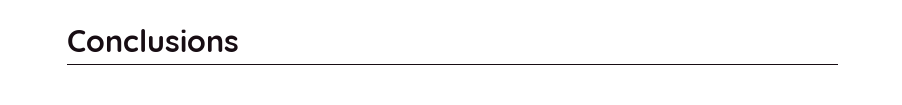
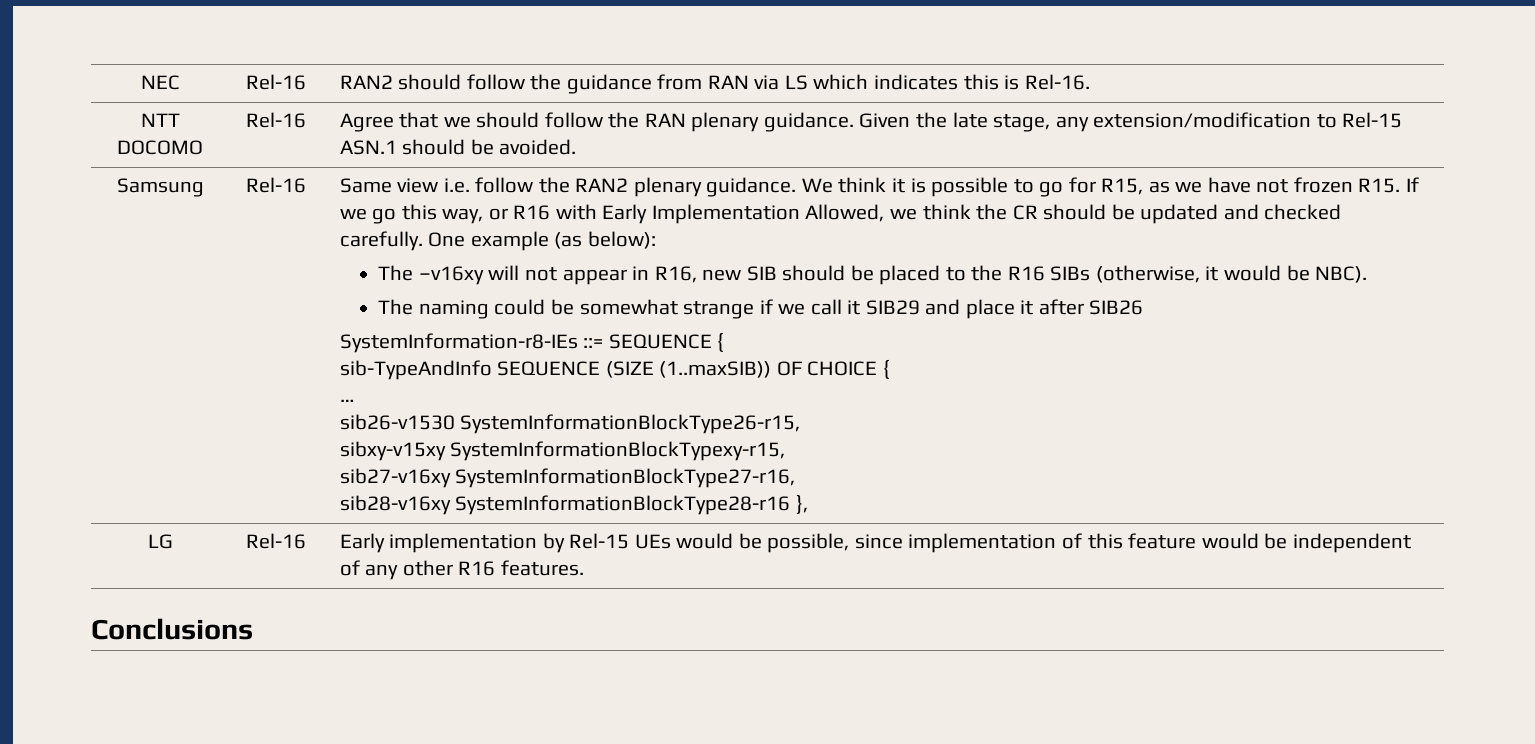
(67, 40) none -> [140,75,180,90] [246,74,306,90] [339,74,1090,94] [140,113,180,127] [117,140,203,155] [246,112,306,128] [339,112,1403,132] [339,139,577,155] [116,178,204,197] [246,177,306,193] [339,177,1419,197] [339,204,1342,224] [339,231,656,251] [378,265,1368,285] [378,299,1144,319] [339,332,725,353] [339,359,890,380] [339,399,355,402] [339,414,801,434] [339,441,786,461] [339,468,796,488] [339,494,808,515] [147,534,173,549] [246,533,306,549] [339,533,1411,553] [339,560,584,580] NEC | Rel-16 | RAN2 should follow the guidance from RAN via LS which indicates this is Rel-16. // NTT DOCOMO | Rel-16 | Agree that we should follow the RAN plenary guidance. Given the late stage, any extension/modification to Rel-15 ASN.1 should be avoided. // Samsung | Rel-16 | Same view i.e. follow the RAN2 plenary guidance. We think it is possible to go for R15, as we have not frozen R15. If we go this way, or R16 with Early Implementation Allowed, we think the CR should be updated and checked carefully. One example (as below): // The –v16xy will not appear in R16, new SIB should be placed to the R16 SIBs (otherwise, it would be NBC). // The naming could be somewhat strange if we call it SIB29 and place it after SIB26 // SystemInformation-r8-IEs ::= SEQUENCE { // sib-TypeAndInfo SEQUENCE (SIZE (1..maxSIB)) OF CHOICE { // … // sib26-v1530 SystemInformationBlockType26-r15, // sibxy-v15xy SystemInformationBlockTypexy-r15, // sib27-v16xy SystemInformationBlockType27-r16, // sib28-v16xy SystemInformationBlockType28-r16 }, // LG | Rel-16 | Early implementation by Rel-15 UEs would be possible, since implementation of this feature would be independent of any other R16 features. //

